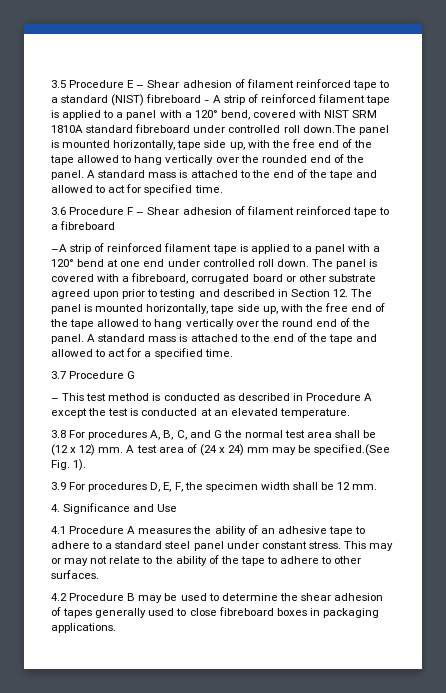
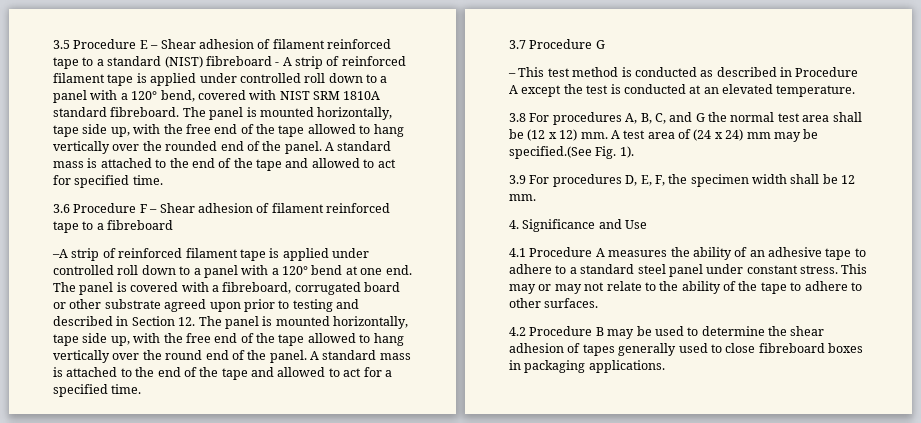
(102, 115) none -> [199,73,363,83] under controlled roll down
[135,124,356,133] fibreboard under controlled roll down.The -> [110,107,206,117] fibreboard. The
(290, 249) none -> [332,248,369,258] [53,265,176,275] under controlled roll down
[143,259,309,267] end under controlled roll down. -> [385,265,412,275] end.

